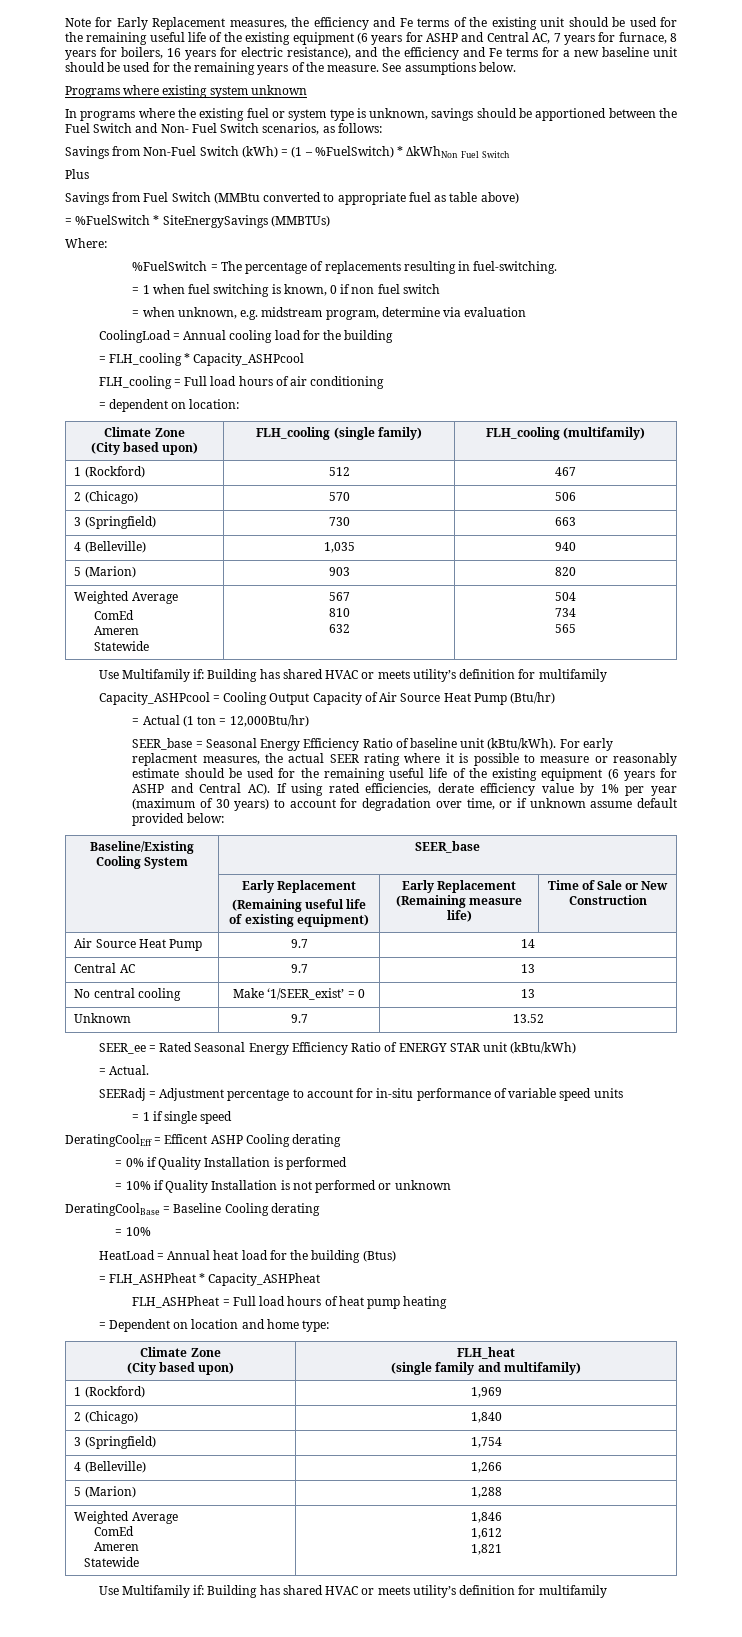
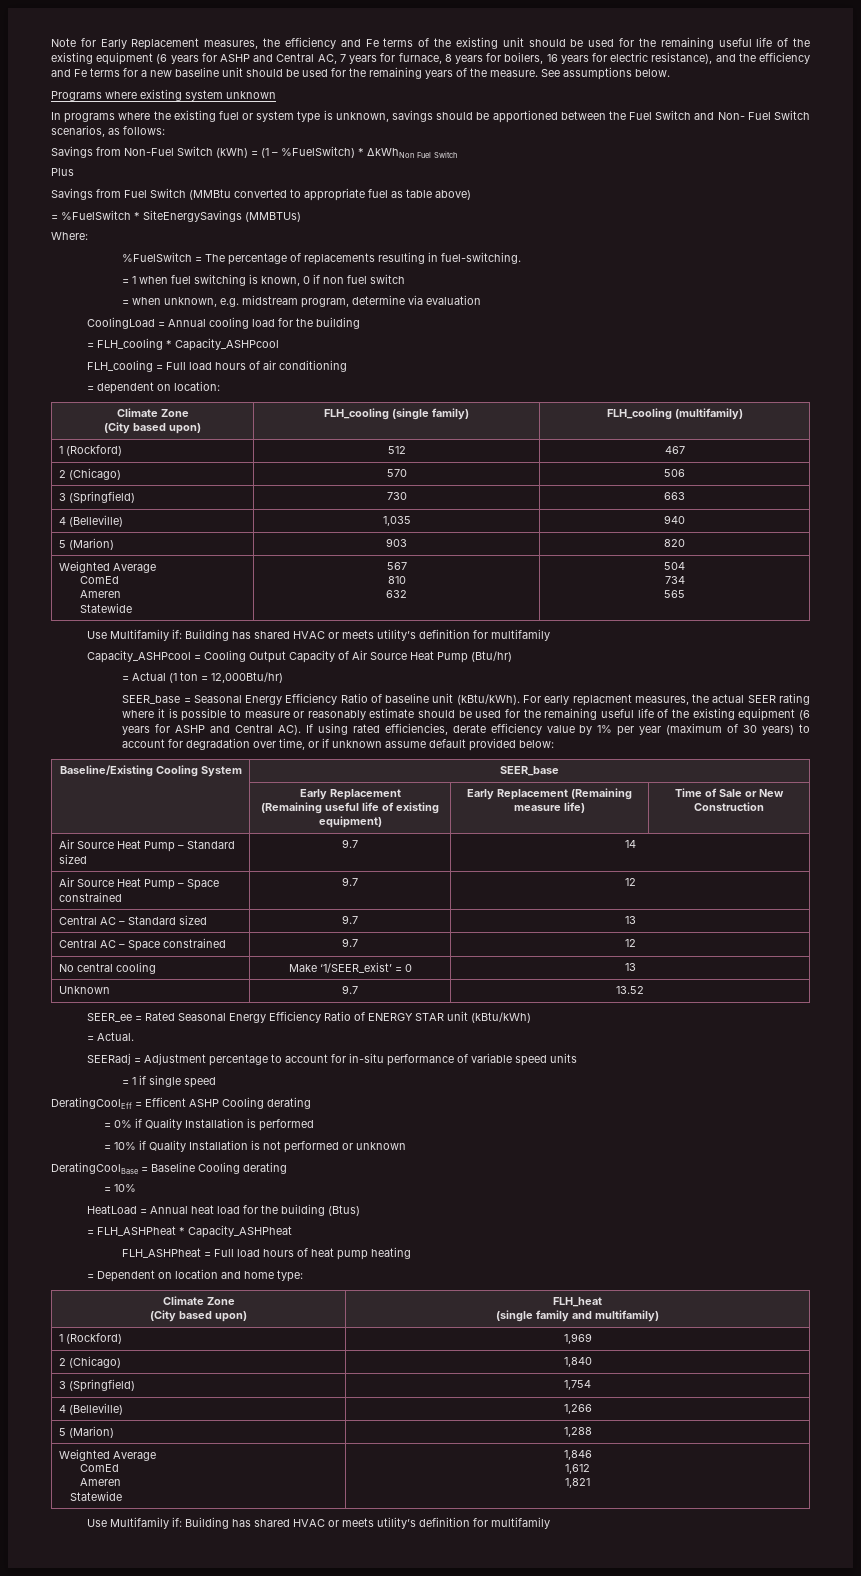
(203, 945) none -> [177,840,235,849] [58,854,87,864] – Standard sized
[74,963,135,973] // Central AC -> [58,877,219,890] [58,892,122,902] [342,877,358,886] [624,878,636,886] [58,915,207,925] // Air Source Heat Pump – Space constrained | 9.7 | 12 // Central AC – Standard sized
(535, 968) none -> [58,938,226,951] [342,938,358,947] [624,939,636,947] // Central AC – Space constrained | 9.7 | 12

